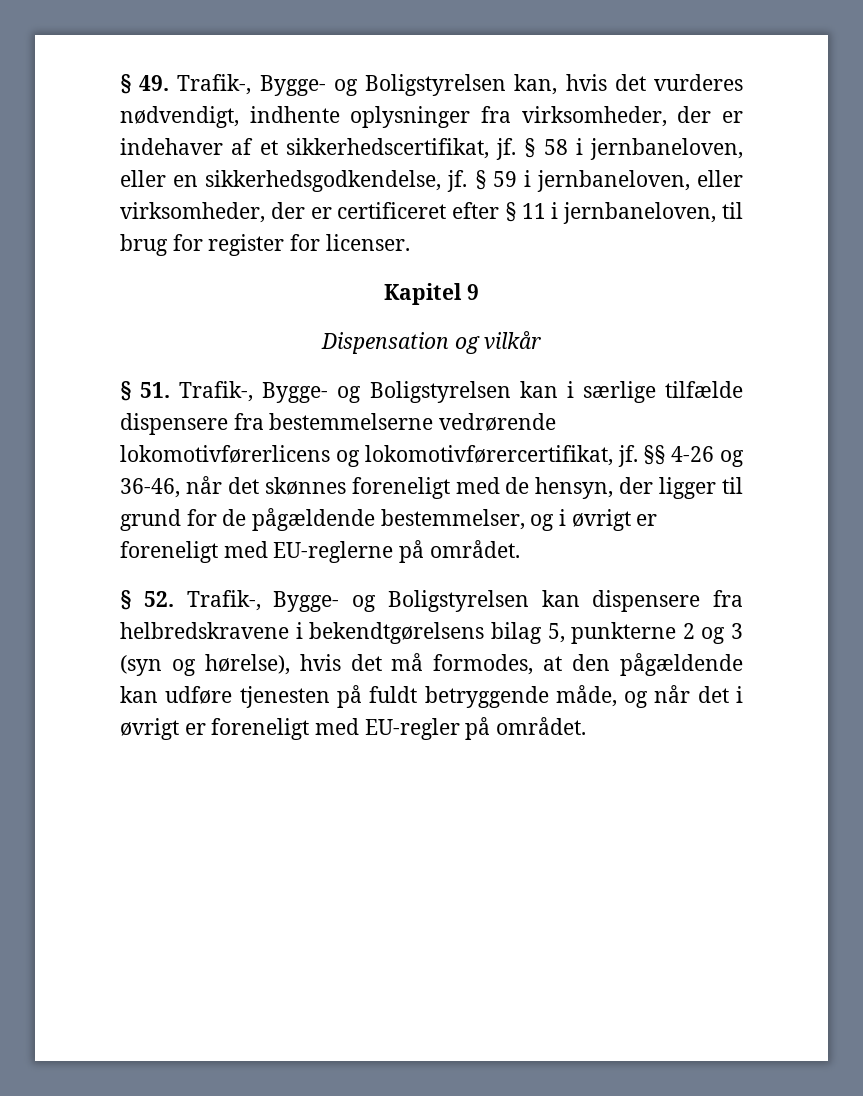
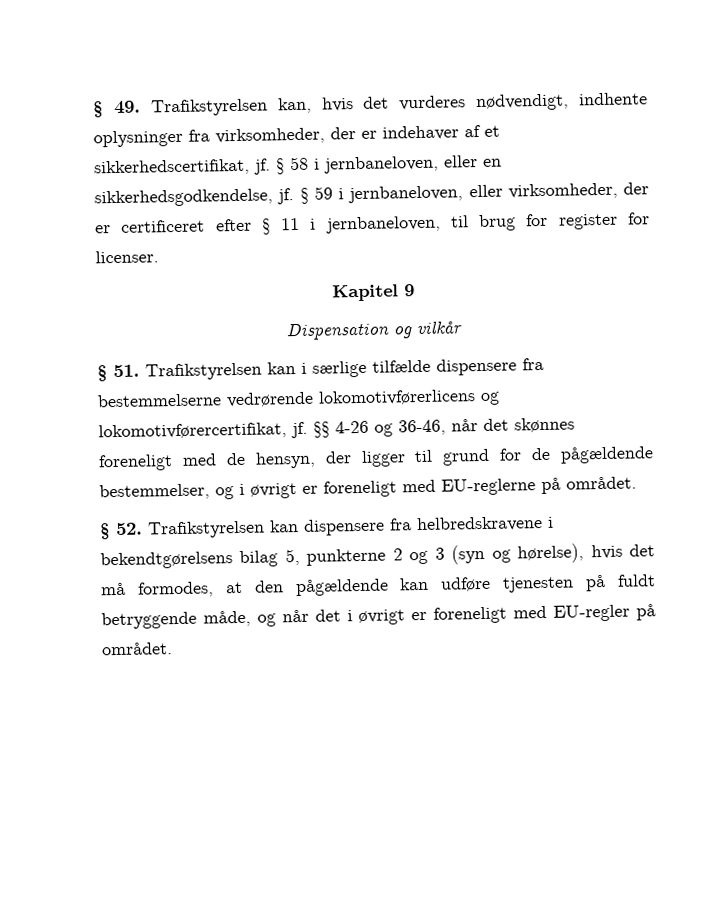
[177,74,507,96] Trafik-, Bygge- og Boligstyrelsen -> [150,98,268,117] Trafikstyrelsen
[179,381,511,403] Trafik-, Bygge- og Boligstyrelsen -> [145,362,262,381] Trafikstyrelsen
[186,590,529,612] Trafik-, Bygge- og Boligstyrelsen -> [147,520,265,539] Trafikstyrelsen

